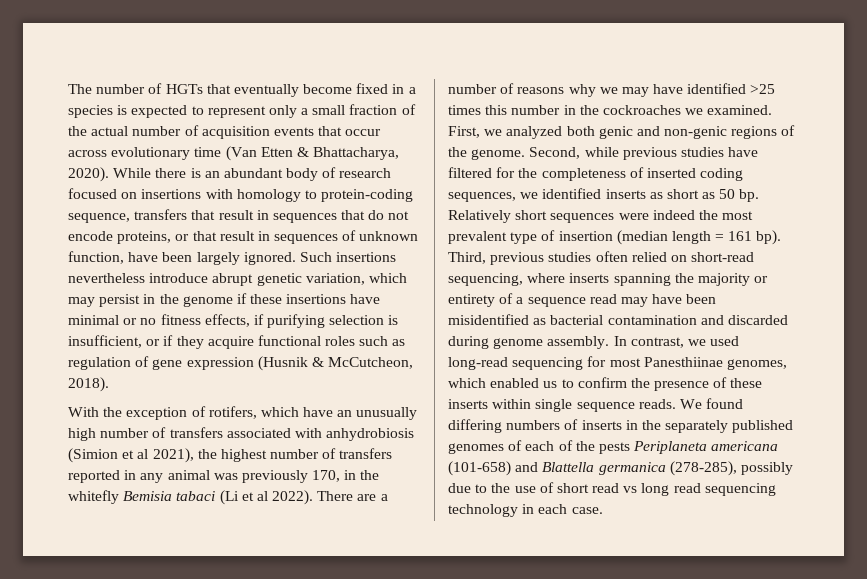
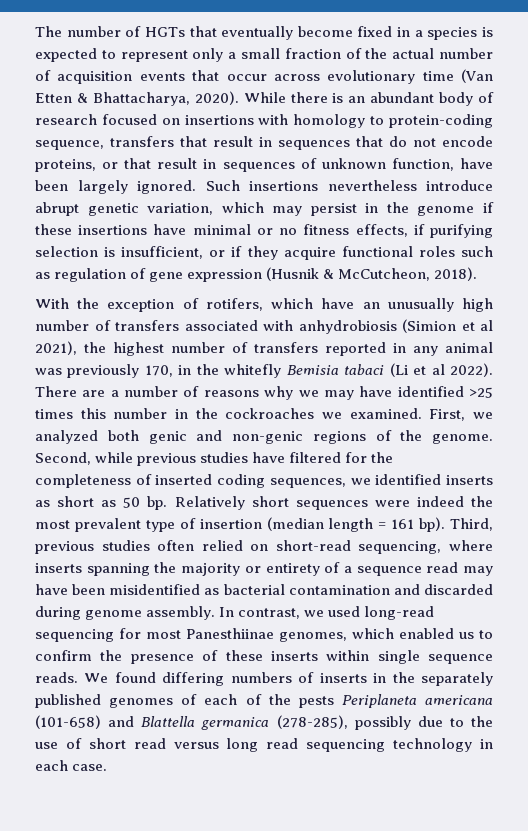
[623,486,638,493] vs -> [173,742,219,749] versus

